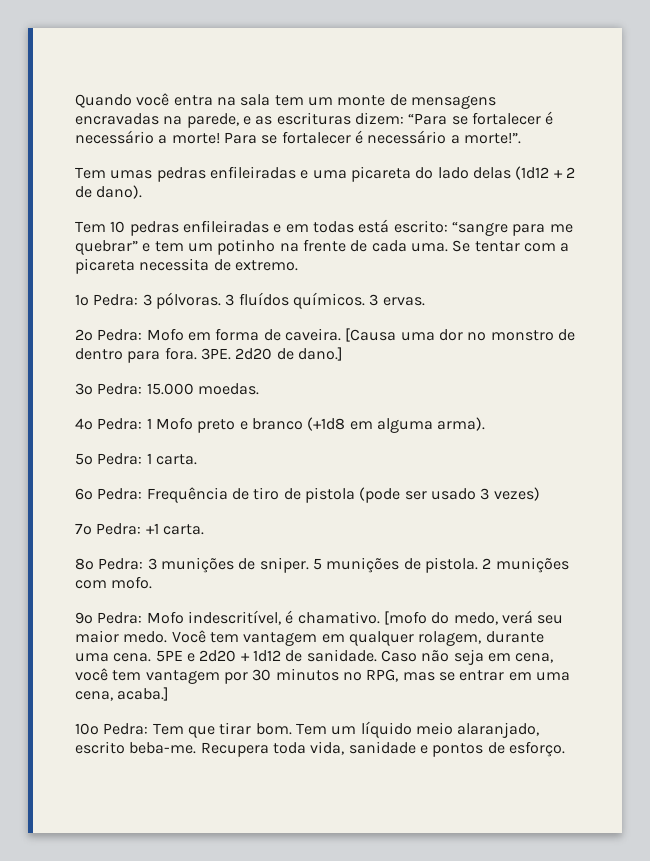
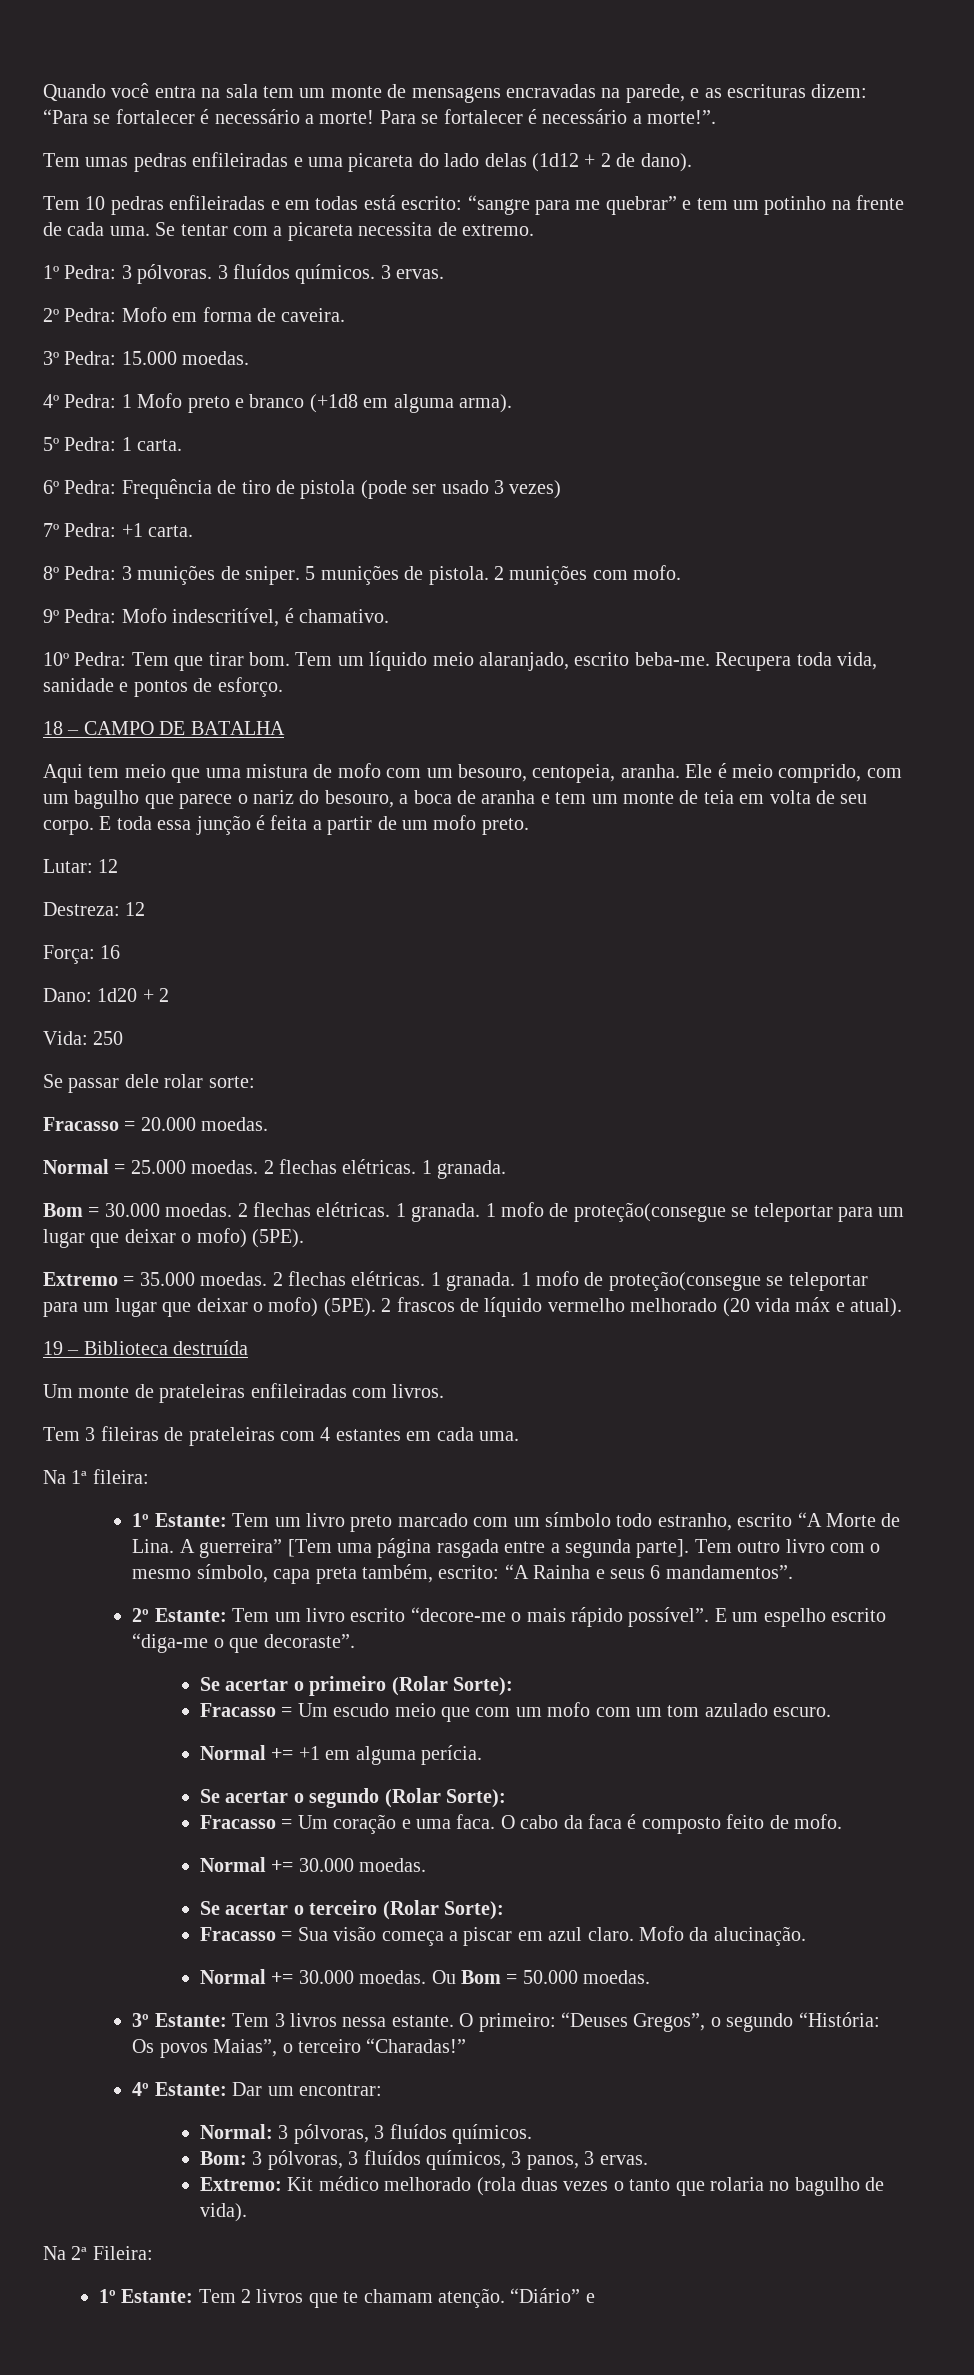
[345,328,575,342] [75,347,343,363] [Causa uma dor no monstro de dentro para fora. 3PE. 2d20 de dano.] -> (346, 315) none
[383,610,564,625] [75,630,544,646] [75,649,554,665] [75,668,570,684] [75,687,170,701] [mofo do medo, verá seu maior medo. Você tem vantagem em qualquer rolagem, durante uma cena. 5PE e 2d20 + 1d12 de sanidade. Caso não seja em cena, você tem vantagem por 30 minutos no RPG, mas se entrar em uma cena, acaba.] -> (389, 616) none
(565, 749) none -> [43,721,285,735] [43,763,902,783] [43,790,868,809] [43,815,529,835] [43,859,119,873] [43,902,146,916] [43,945,121,964] [43,988,170,1002] [43,1031,124,1045] [43,1074,255,1093] [43,1117,269,1131] [43,1159,507,1179] [43,1202,905,1222] [43,1228,304,1248] [43,1271,868,1291] [43,1297,903,1317] [43,1340,249,1355] [43,1383,445,1403] [43,1426,519,1446] [43,1469,149,1484] [132,1512,901,1532] [132,1538,881,1558] [132,1564,793,1584] [132,1607,887,1627] [132,1633,355,1653] [199,1676,513,1696] [199,1702,832,1722] [199,1745,482,1765] [199,1788,506,1808] [199,1814,842,1834] [199,1857,427,1872] [199,1900,504,1920] [199,1926,806,1946] [199,1969,651,1984] [132,2012,880,2032] [132,2038,467,2058] [132,2082,383,2096] [199,2124,532,2144] [199,2150,648,2170] [199,2176,885,2196] [199,2203,247,2222] [43,2246,153,2260] [98,2288,595,2308] // 18 – CAMPO DE BATALHA // Aqui tem meio que uma mistura de mofo com um besouro, centopeia, aranha. Ele é meio comprido, com um bagulho que parece o nariz do besouro, a boca de aranha e tem um monte de teia em volta de seu corpo. E toda essa junção é feita a partir de um mofo preto. // Lutar: 12 // Destreza: 12 // Força: 16 // Dano: 1d20 + 2 // Vida: 250 // Se passar dele rolar sorte: // Fracasso = 20.000 moedas. // Normal = 25.000 moedas. 2 flechas elétricas. 1 granada. // Bom = 30.000 moedas. 2 flechas elétricas. 1 granada. 1 mofo de proteção(consegue se teleportar para um lugar que deixar o mofo) (5PE). // Extremo = 35.000 moedas. 2 flechas elétricas. 1 granada. 1 mofo de proteção(consegue se teleportar para um lugar que deixar o mofo) (5PE). 2 frascos de líquido vermelho melhorado (20 vida máx e atual). // 19 – Biblioteca destruída // Um monte de prateleiras enfileiradas com livros. // Tem 3 fileiras de prateleiras com 4 estantes em cada uma. // Na 1ª fileira: // 1º Estante: Tem um livro preto marcado com um símbolo todo estranho, escrito “A Morte de Lina. A guerreira” [Tem uma página rasgada entre a segunda parte]. Tem outro livro com o mesmo símbolo, capa preta também, escrito: “A Rainha e seus 6 mandamentos”. // 2º Estante: Tem um livro escrito “decore-me o mais rápido possível”. E um espelho escrito “diga-me o que decoraste”. // Se acertar o primeiro (Rolar Sorte): // Fracasso = Um escudo meio que com um mofo com um tom azulado escuro. // Normal += +1 em alguma perícia. // Se acertar o segundo (Rolar Sorte): // Fracasso = Um coração e uma faca. O cabo da faca é composto feito de mofo. // Normal += 30.000 moedas. // Se acertar o terceiro (Rolar Sorte): // Fracasso = Sua visão começa a piscar em azul claro. Mofo da alucinação. // Normal += 30.000 moedas. Ou Bom = 50.000 moedas. // 3º Estante: Tem 3 livros nessa estante. O primeiro: “Deuses Gregos”, o segundo “História: Os povos Maias”, o terceiro “Charadas!” // 4º Estante: Dar um encontrar: // Normal: 3 pólvoras, 3 fluídos químicos. // Bom: 3 pólvoras, 3 fluídos químicos, 3 panos, 3 ervas. // Extremo: Kit médico melhorado (rola duas vezes o tanto que rolaria no bagulho de vida). // Na 2ª Fileira: // 1º Estante: Tem 2 livros que te chamam atenção. “Diário” e

